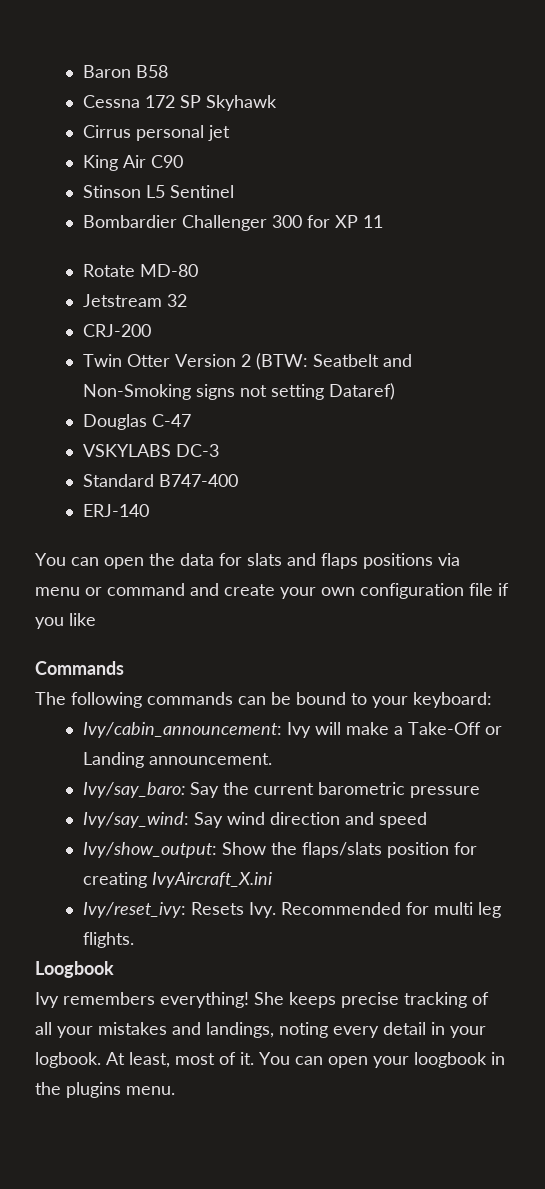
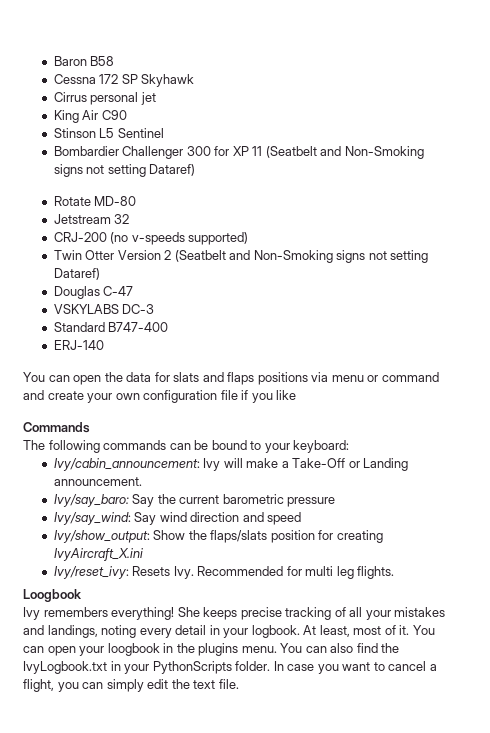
(383, 221) none -> [265,146,424,159] [53,164,196,177] (Seatbelt and Non-Smoking signs not setting Dataref)
(151, 330) none -> [110,232,249,245] (no v-speeds supported)
[255,353,379,370] (BTW: Seatbelt -> [174,250,226,262] (Seatbelt
(175, 1090) none -> [280,643,400,653] [23,661,437,674] [23,679,239,692] You can also find the IvyLogbook.txt in your PythonScripts folder. In case you want to cancel a flight, you can simply edit the text file.

